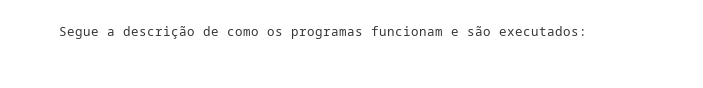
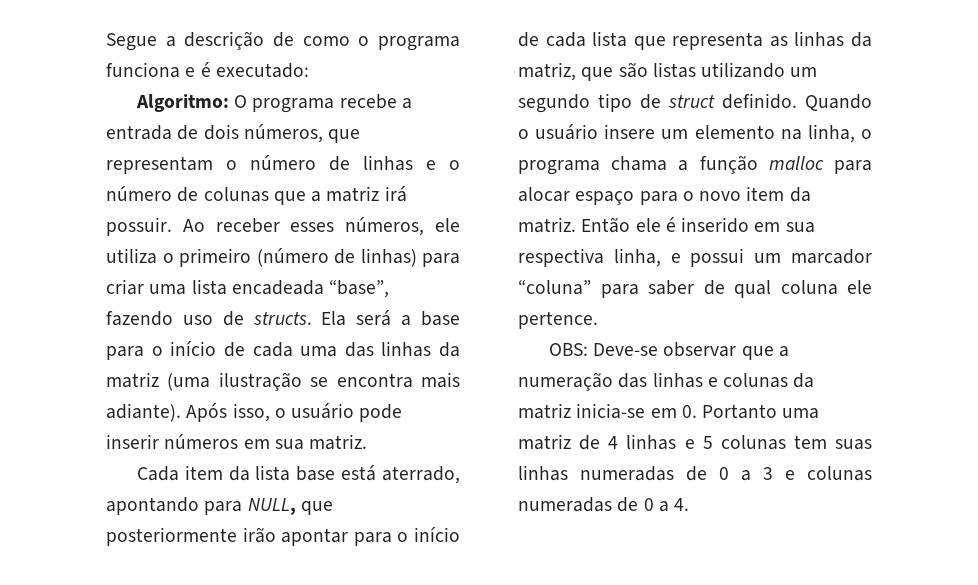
[267,26,587,39] os programas funcionam e são executados: -> [358,36,460,51] [106,62,309,78] [135,94,412,113] [106,124,361,143] [106,155,460,174] [106,186,407,205] [106,217,461,236] [106,248,460,267] [106,279,390,298] [106,310,460,326] [106,341,460,360] [106,372,460,391] [106,403,403,422] [106,434,368,450] [136,465,460,484] [106,497,333,515] [106,527,460,546] [518,31,872,50] [518,62,818,81] [518,93,872,113] [518,124,872,143] [518,155,872,175] [518,186,811,205] [518,217,815,233] [518,248,872,267] [518,279,872,298] [518,311,598,329] [548,342,789,360] [518,372,815,391] [518,403,820,419] [518,434,872,450] [518,465,872,481] [518,497,690,512] o programa funciona e é executado: // Algoritmo: O programa recebe a entrada de dois números, que representam o número de linhas e o número de colunas que a matriz irá possuir. Ao receber esses números, ele utiliza o primeiro (número de linhas) para criar uma lista encadeada “base”, fazendo uso de structs. Ela será a base para o início de cada uma das linhas da matriz (uma ilustração se encontra mais adiante). Após isso, o usuário pode inserir números em sua matriz. // Cada item da lista base está aterrado, apontando para NULL, que posteriormente irão apontar para o início de cada lista que representa as linhas da matriz, que são listas utilizando um segundo tipo de struct definido. Quando o usuário insere um elemento na linha, o programa chama a função malloc para alocar espaço para o novo item da matriz. Então ele é inserido em sua respectiva linha, e possui um marcador “coluna” para saber de qual coluna ele pertence. // OBS: Deve-se observar que a numeração das linhas e colunas da matriz inicia-se em 0. Portanto uma matriz de 4 linhas e 5 colunas tem suas linhas numeradas de 0 a 3 e colunas numeradas de 0 a 4.

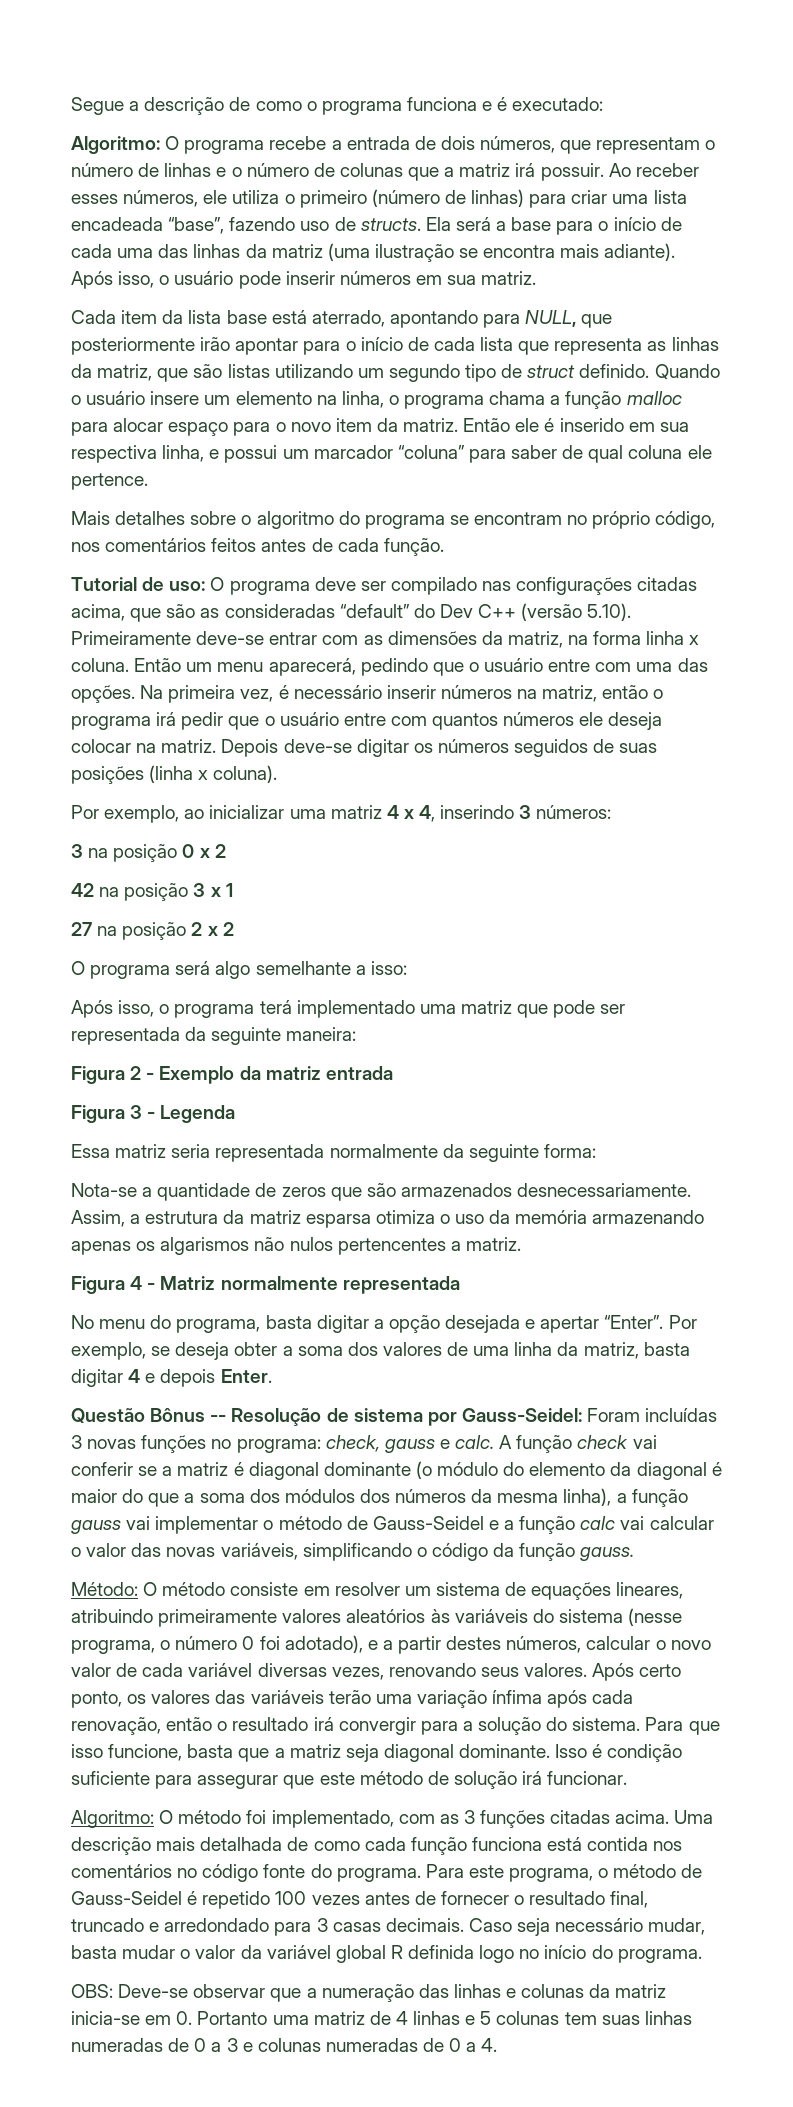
(598, 320) none -> [71,511,716,529] [71,538,444,556] [71,577,698,595] [71,603,632,622] [71,631,700,648] [71,658,708,676] [71,685,664,703] [71,712,663,730] [71,739,658,757] [71,765,278,784] [71,805,612,823] [71,844,226,862] [71,883,233,901] [71,922,234,940] [71,961,407,979] [71,1000,626,1018] [71,1027,357,1045] [71,1066,393,1084] [71,1105,236,1123] [71,1144,596,1162] [71,1183,692,1201] [71,1210,705,1228] [71,1237,521,1255] [71,1276,460,1294] [71,1315,697,1333] [71,1342,690,1360] [71,1369,272,1387] [71,1408,718,1426] [71,1435,657,1453] [71,1461,722,1480] [71,1488,688,1507] [71,1516,714,1534] [71,1543,635,1561] [71,1582,684,1600] [71,1608,683,1627] [71,1635,711,1654] [71,1663,682,1681] [71,1690,634,1708] [71,1717,720,1735] [71,1744,683,1762] [71,1771,628,1789] [71,1810,714,1828] [71,1837,683,1855] [71,1864,703,1882] [71,1891,649,1909] [71,1918,706,1936] [71,1945,702,1963] // Mais detalhes sobre o algoritmo do programa se encontram no próprio código, nos comentários feitos antes de cada função. // Tutorial de uso: O programa deve ser compilado nas configurações citadas acima, que são as consideradas “default” do Dev C++ (versão 5.10). Primeiramente deve-se entrar com as dimensões da matriz, na forma linha x coluna. Então um menu aparecerá, pedindo que o usuário entre com uma das opções. Na primeira vez, é necessário inserir números na matriz, então o programa irá pedir que o usuário entre com quantos números ele deseja colocar na matriz. Depois deve-se digitar os números seguidos de suas posições (linha x coluna). // Por exemplo, ao inicializar uma matriz 4 x 4, inserindo 3 números: // 3 na posição 0 x 2 // 42 na posição 3 x 1 // 27 na posição 2 x 2 // O programa será algo semelhante a isso: // Após isso, o programa terá implementado uma matriz que pode ser representada da seguinte maneira: // Figura 2 - Exemplo da matriz entrada // Figura 3 - Legenda // Essa matriz seria representada normalmente da seguinte forma: // Nota-se a quantidade de zeros que são armazenados desnecessariamente. Assim, a estrutura da matriz esparsa otimiza o uso da memória armazenando apenas os algarismos não nulos pertencentes a matriz. // Figura 4 - Matriz normalmente representada // No menu do programa, basta digitar a opção desejada e apertar “Enter”. Por exemplo, se deseja obter a soma dos valores de uma linha da matriz, basta digitar 4 e depois Enter. // Questão Bônus -- Resolução de sistema por Gauss-Seidel: Foram incluídas 3 novas funções no programa: check, gauss e calc. A função check vai conferir se a matriz é diagonal dominante (o módulo do elemento da diagonal é maior do que a soma dos módulos dos números da mesma linha), a função gauss vai implementar o método de Gauss-Seidel e a função calc vai calcular o valor das novas variáveis, simplificando o código da função gauss. // Método: O método consiste em resolver um sistema de equações lineares, atribuindo primeiramente valores aleatórios às variáveis do sistema (nesse programa, o número 0 foi adotado), e a partir destes números, calcular o novo valor de cada variável diversas vezes, renovando seus valores. Após certo ponto, os valores das variáveis terão uma variação ínfima após cada renovação, então o resultado irá convergir para a solução do sistema. Para que isso funcione, basta que a matriz seja diagonal dominante. Isso é condição suficiente para assegurar que este método de solução irá funcionar. // Algoritmo: O método foi implementado, com as 3 funções citadas acima. Uma descrição mais detalhada de como cada função funciona está contida nos comentários no código fonte do programa. Para este programa, o método de Gauss-Seidel é repetido 100 vezes antes de fornecer o resultado final, truncado e arredondado para 3 casas decimais. Caso seja necessário mudar, basta mudar o valor da variável global R definida logo no início do programa.

